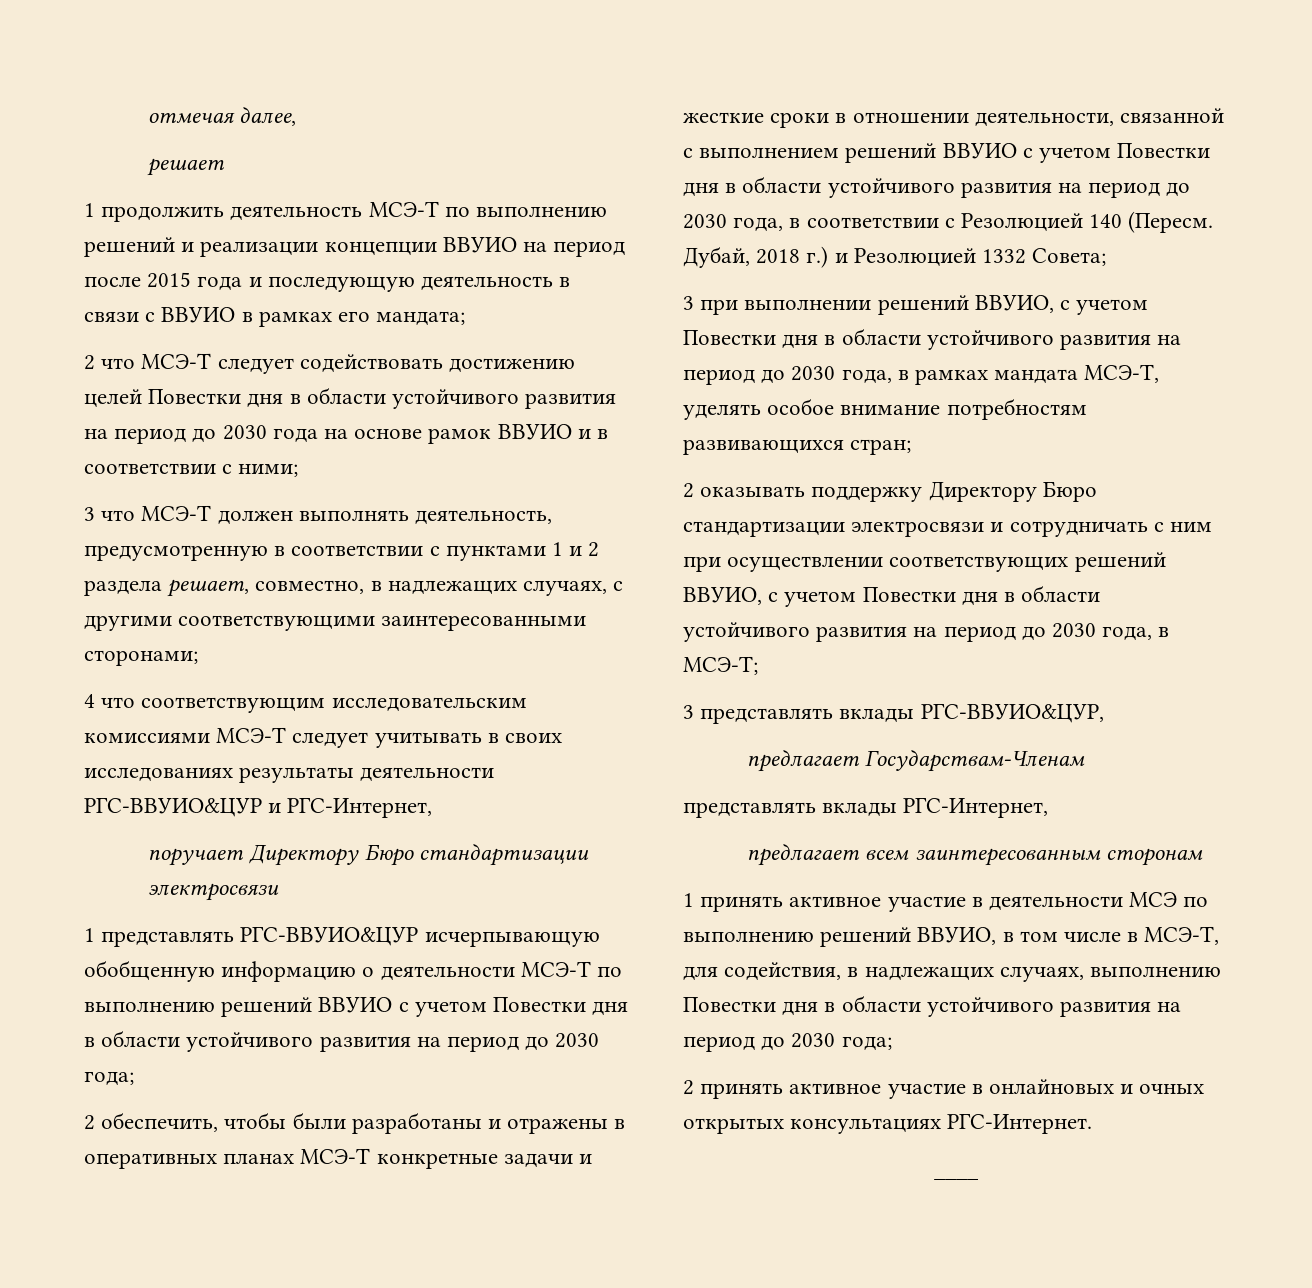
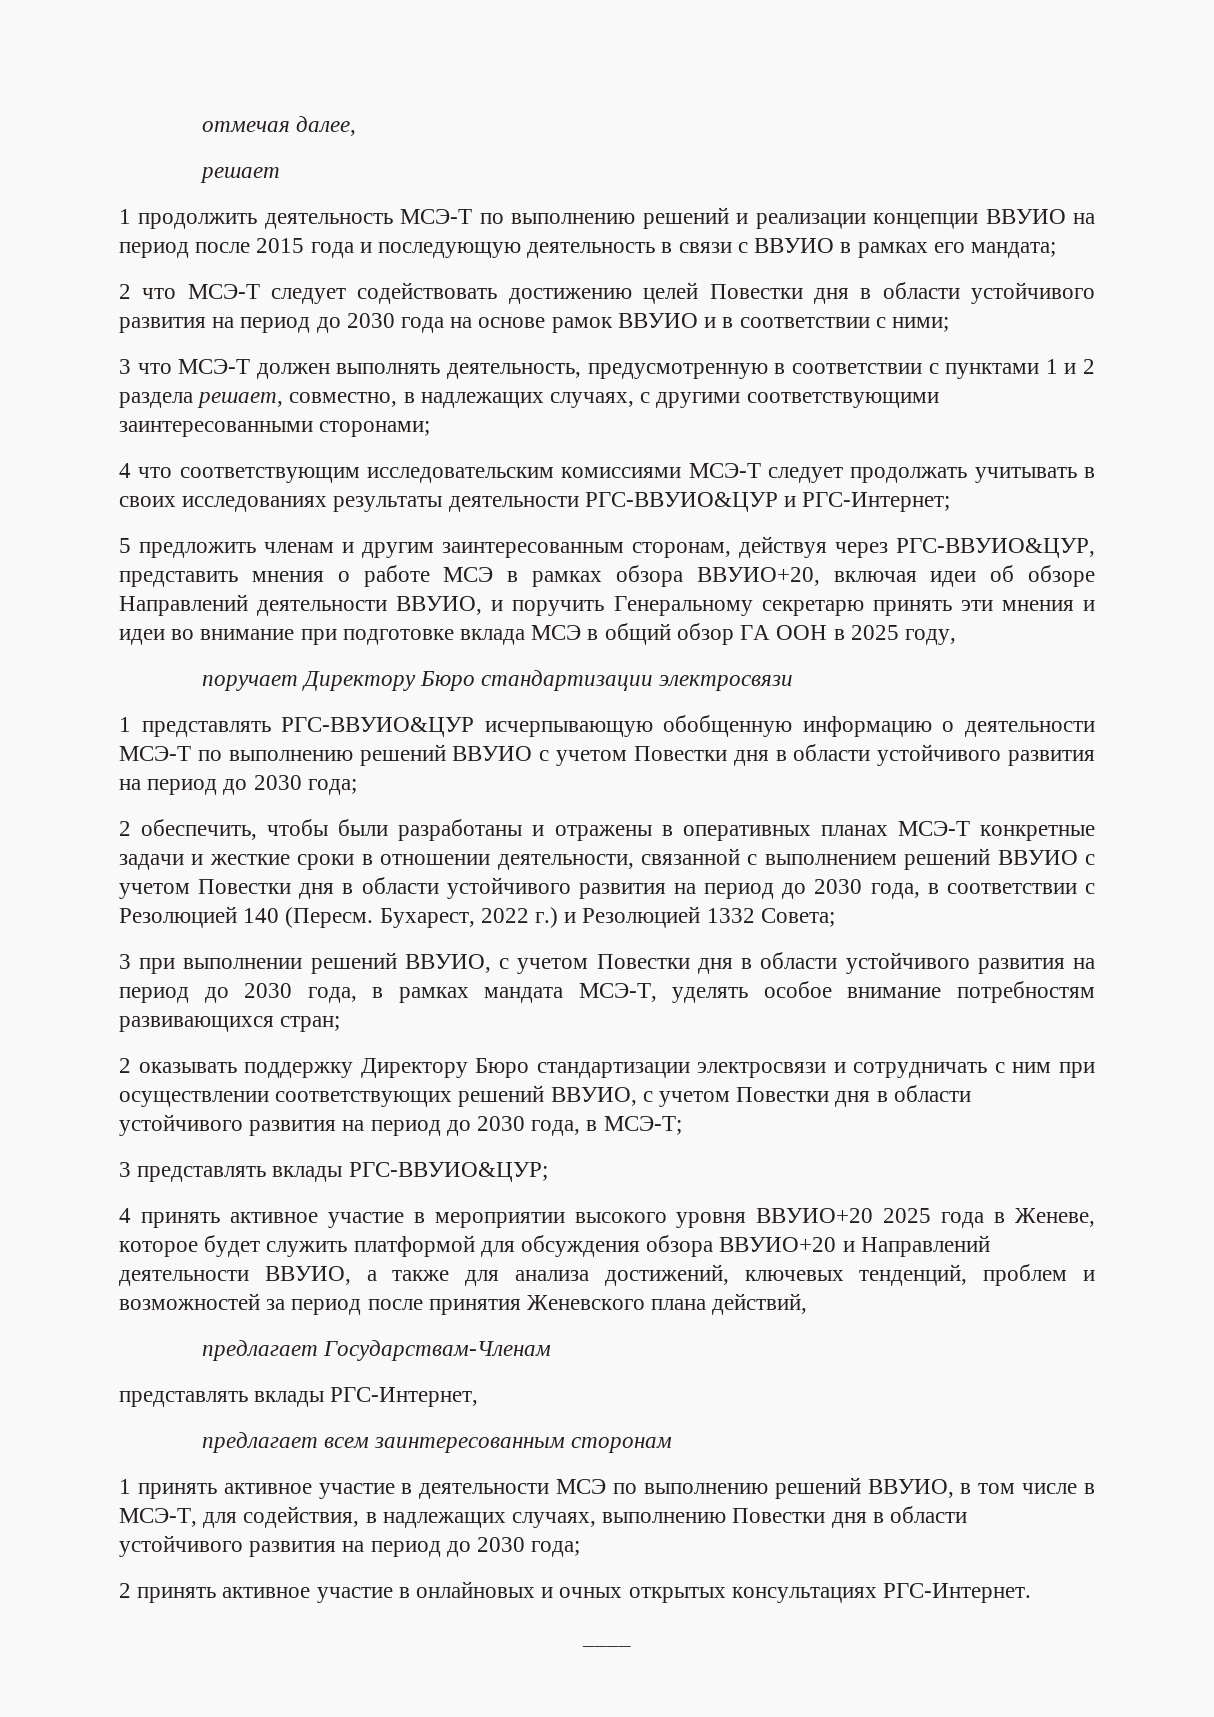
(369, 740) none -> [850,467,968,483] продолжать
[287,797,433,818] РГС-Интернет, -> [802,492,951,512] [119,536,1095,558] [119,565,1095,587] [119,594,1096,616] [119,623,956,645] РГС-Интернет; // 5 предложить членам и другим заинтересованным сторонам, действуя через РГС-ВВУИО&ЦУР, представить мнения о работе МСЭ в рамках обзора ВВУИО+20, включая идеи об обзоре Направлений деятельности ВВУИО, и поручить Генеральному секретарю принять эти мнения и идеи во внимание при подготовке вклада МСЭ в общий обзор ГА ООН в 2025 году,
[683,246,801,268] Дубай, 2018 -> [379,908,529,928] Бухарест, 2022
[920,703,1104,723] РГС-ВВУИО&ЦУР, -> [348,1162,548,1182] [119,1208,1095,1228] [119,1235,990,1257] [119,1264,1095,1286] [119,1293,808,1315] РГС-ВВУИО&ЦУР; // 4 принять активное участие в мероприятии высокого уровня ВВУИО+20 2025 года в Женеве, которое будет служить платформой для обсуждения обзора ВВУИО+20 и Направлений деятельности ВВУИО, а также для анализа достижений, ключевых тенденций, проблем и возможностей за период после принятия Женевского плана действий,

